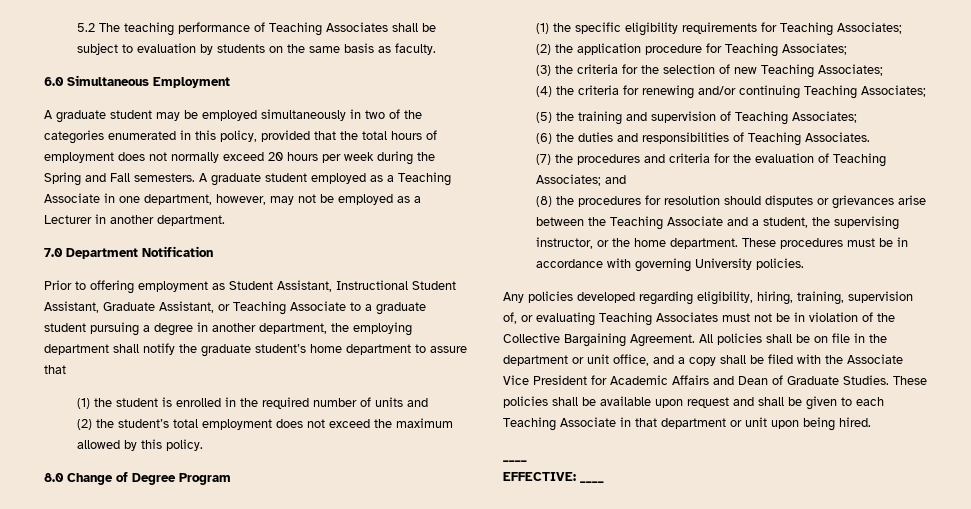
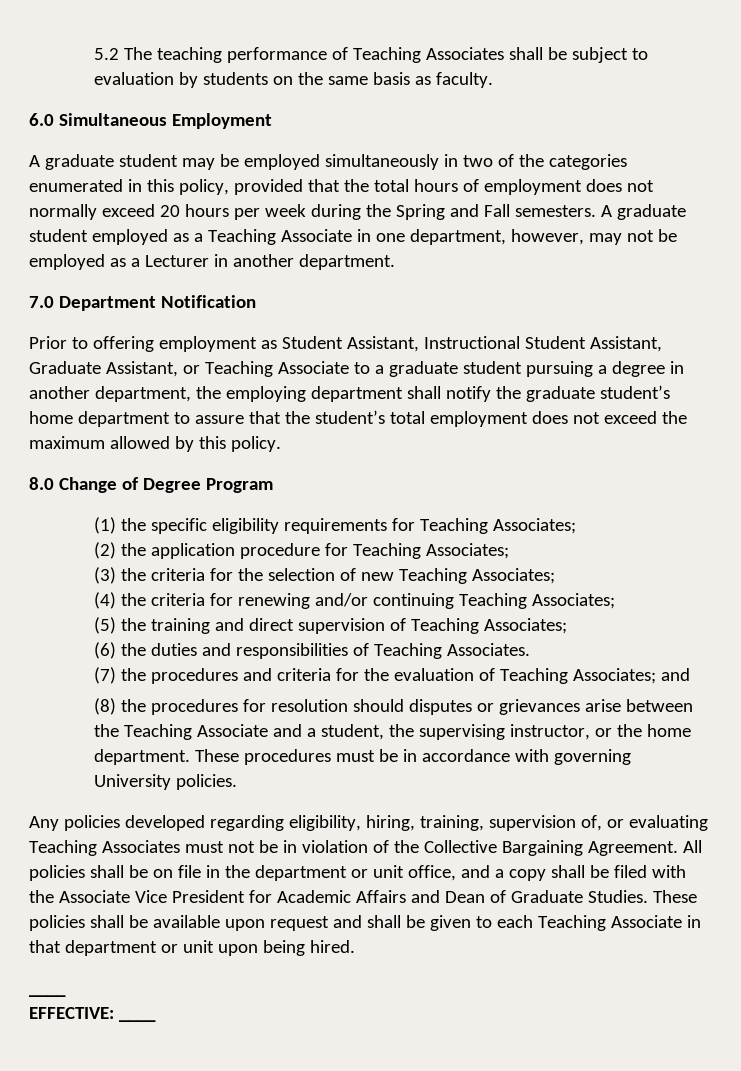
[76,397,428,409] [76,419,92,430] // (1) the student is enrolled in the required number of units and // (2) -> (281, 417) none
(647, 116) none -> [248,618,294,631] direct

